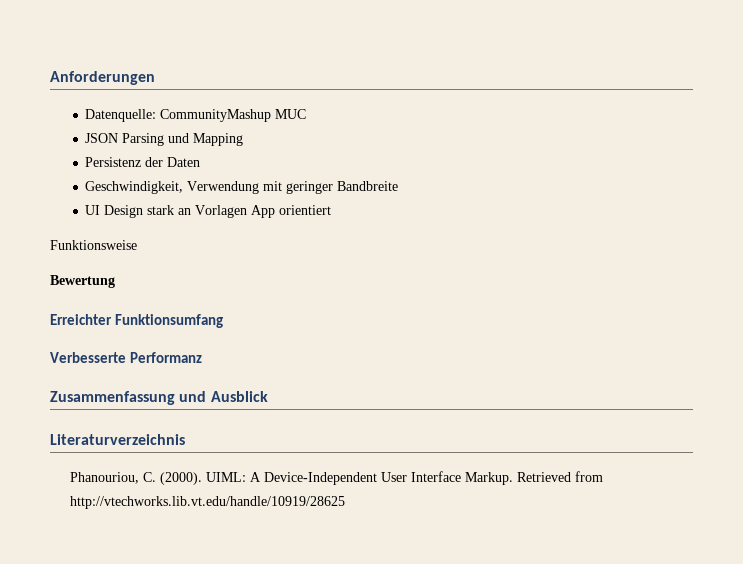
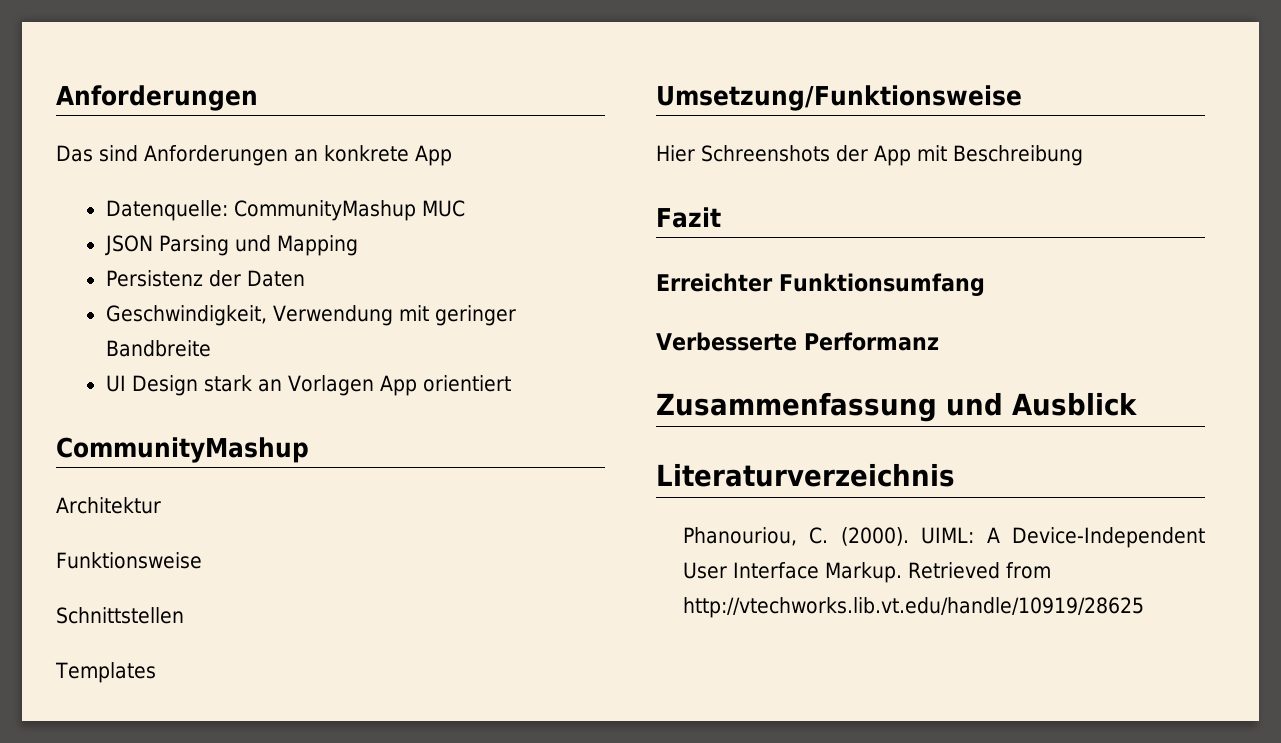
[50,71,155,85] Anforderungen -> [56,85,258,111] [56,145,452,166] Anforderungen // Das sind Anforderungen an konkrete App
(332, 210) none -> [56,437,309,463] [56,497,161,514] // CommunityMashup // Architektur
[50,275,115,288] Bewertung -> [56,607,184,624] [55,662,156,683] [656,85,1022,111] [656,145,1083,166] [656,207,721,228] Schnittstellen // Templates // Umsetzung/Funktionsweise // Hier Schreenshots der App mit Beschreibung // Fazit

